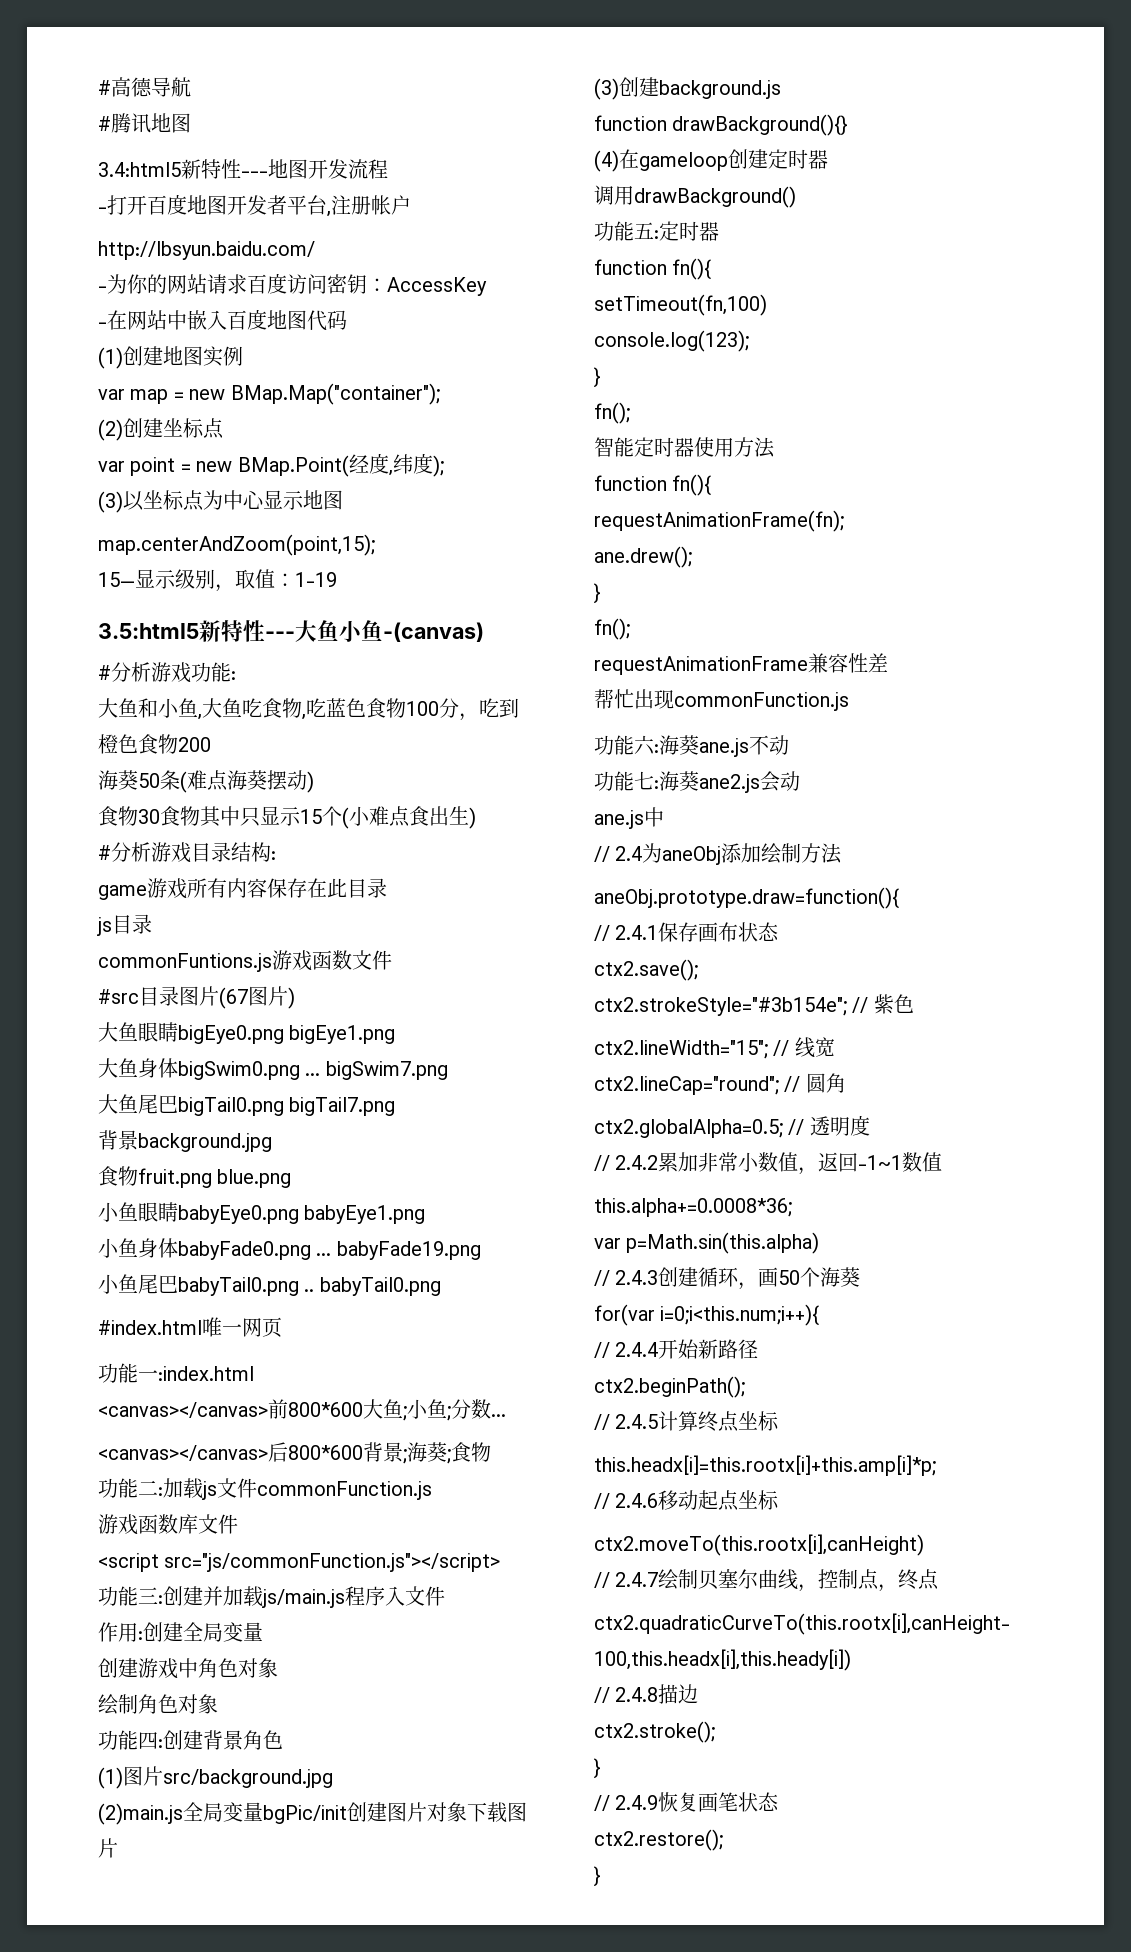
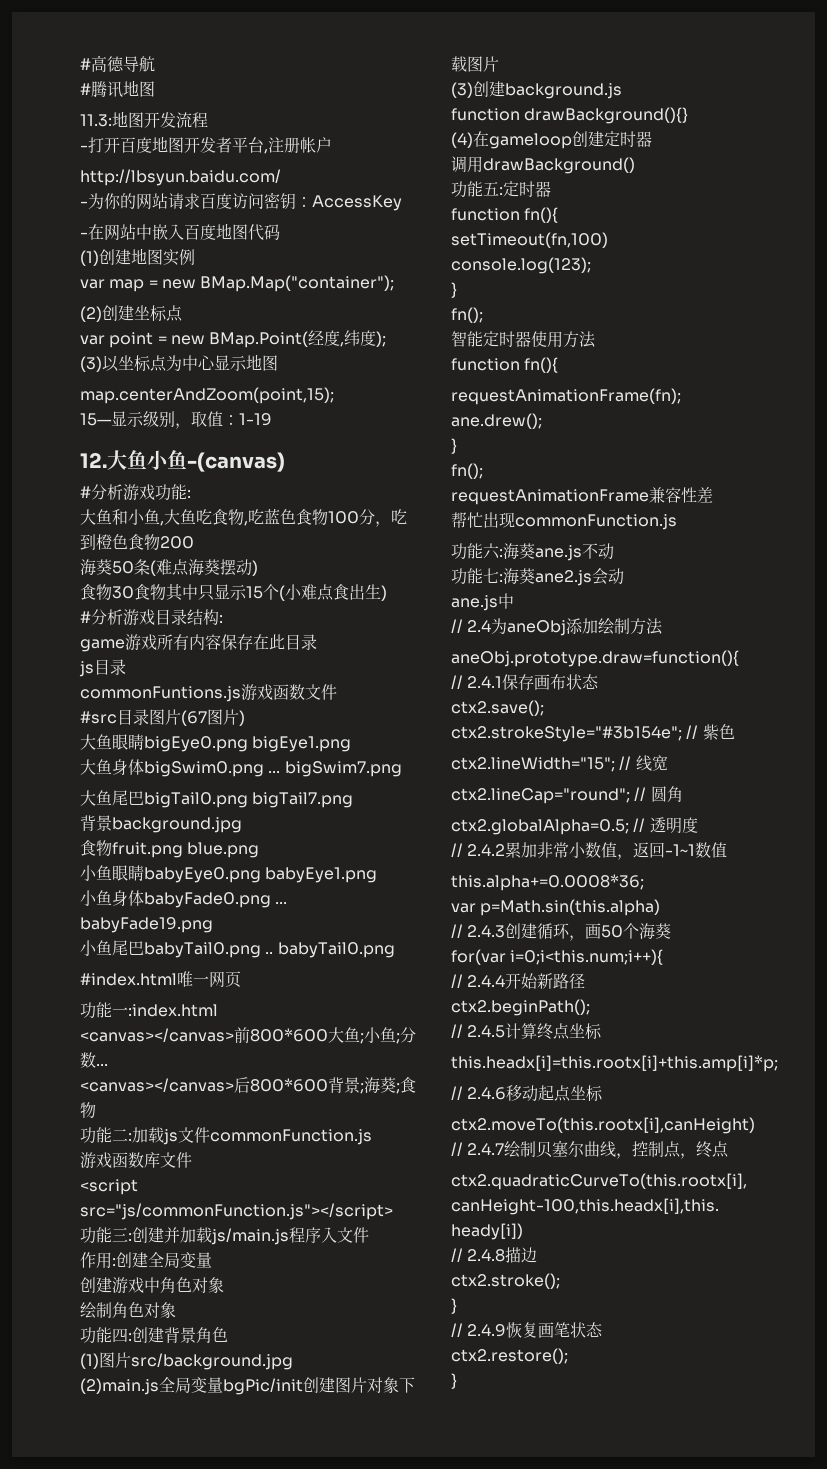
[98,159,268,179] 3.4:html5新特性--- -> [80,114,112,127] 11.3:
[98,620,295,642] 3.5:html5新特性--- -> [80,452,107,468] 12.

